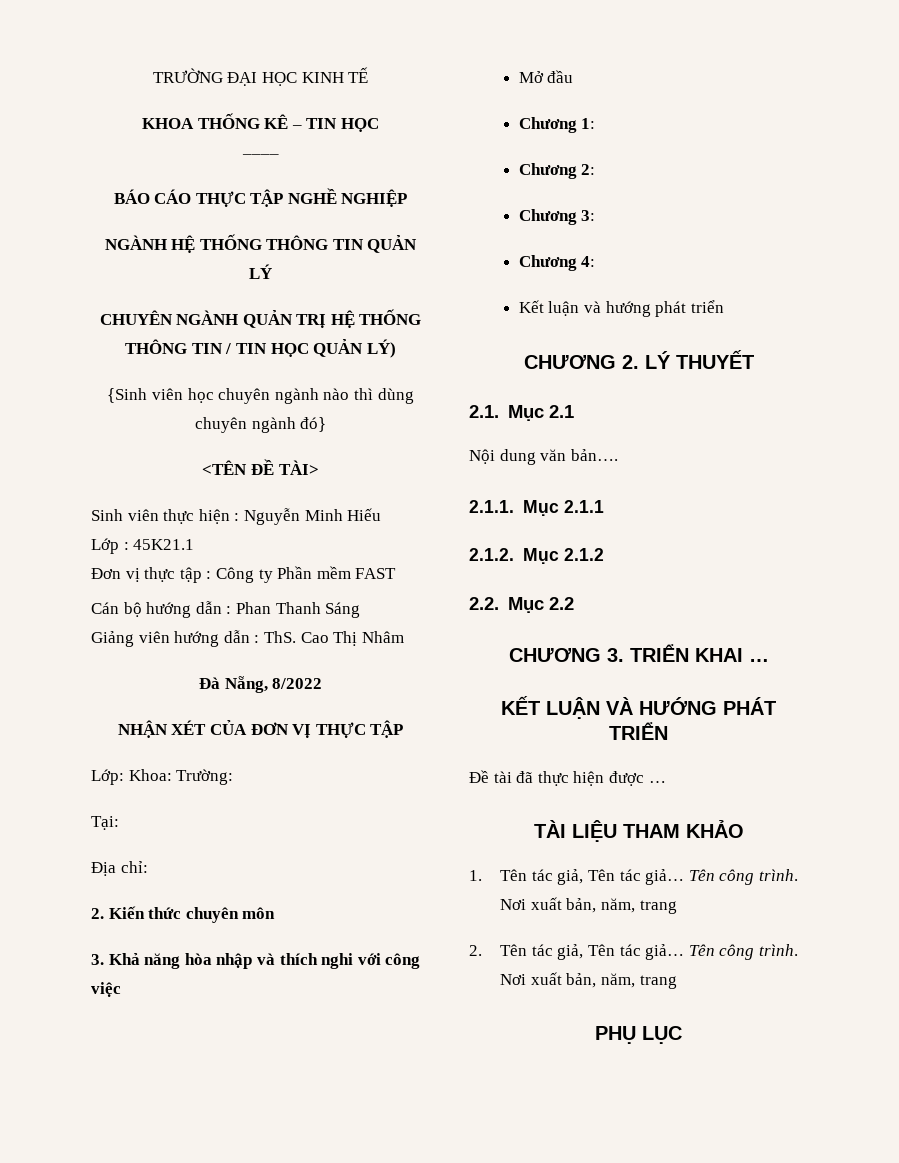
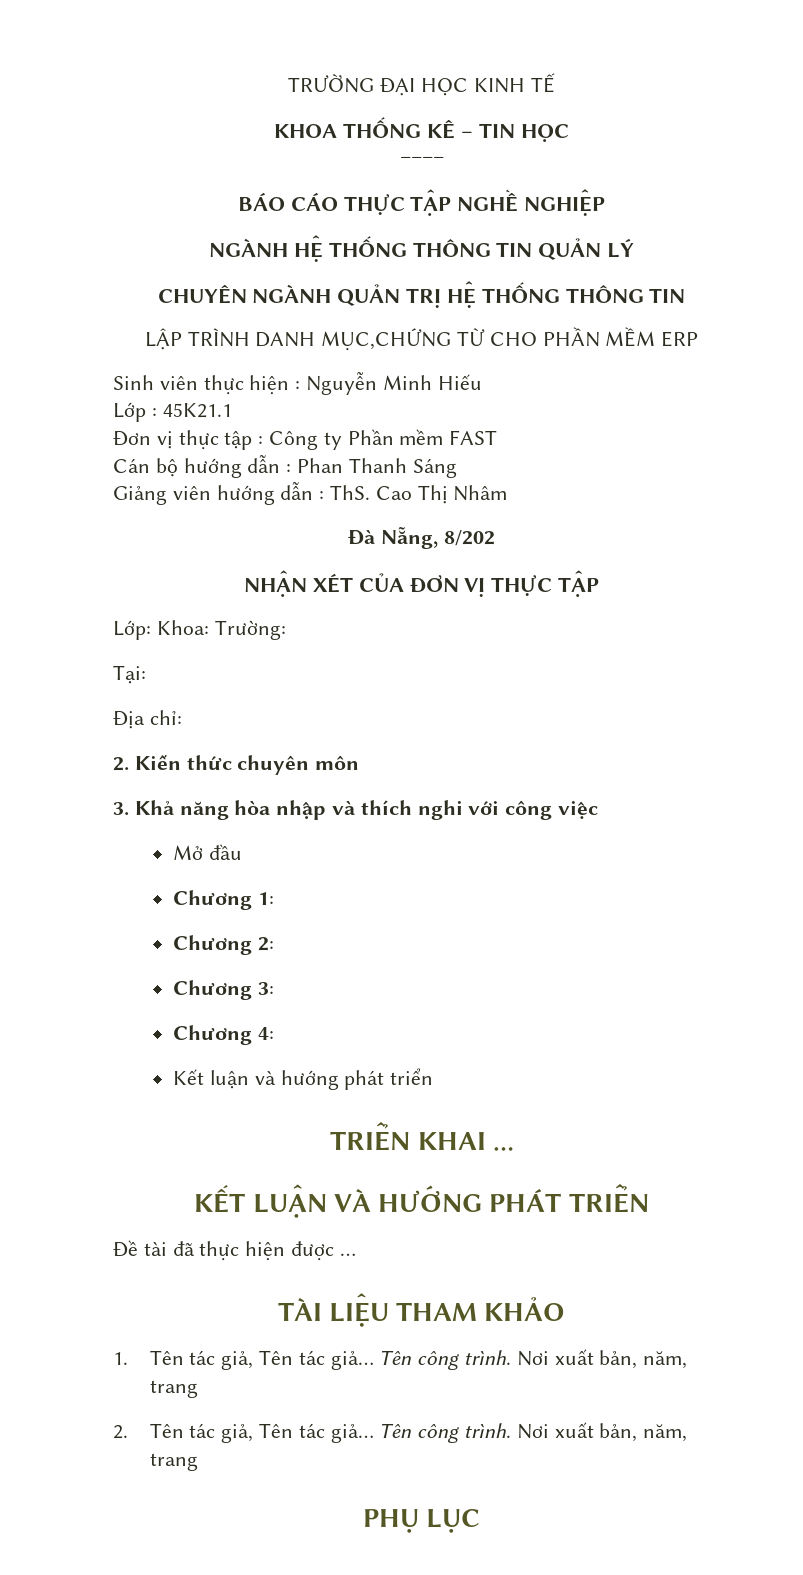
[225,339,396,358] [107,388,414,404] [194,417,327,433] [202,459,319,475] / TIN HỌC QUẢN LÝ) // {Sinh viên học chuyên ngành nào thì dùng chuyên ngành đó} // <TÊN ĐỀ TÀI> -> [144,327,699,351] // LẬP TRÌNH DANH MỤC,CHỨNG TỪ CHO PHẦN MỀM ERP
[272,678,323,689] 8/2022 -> [443,530,495,546] 8/202
[523,350,754,369] [469,405,574,421] [469,449,618,465] [469,500,604,516] [469,548,604,564] [469,597,574,613] [508,648,624,662] CHƯƠNG 2. LÝ THUYẾT // 2.1. Mục 2.1 // Nội dung văn bản…. // 2.1.1. Mục 2.1.1 // 2.1.2. Mục 2.1.2 // 2.2. Mục 2.2 // CHƯƠNG 3. -> (434, 1076) none

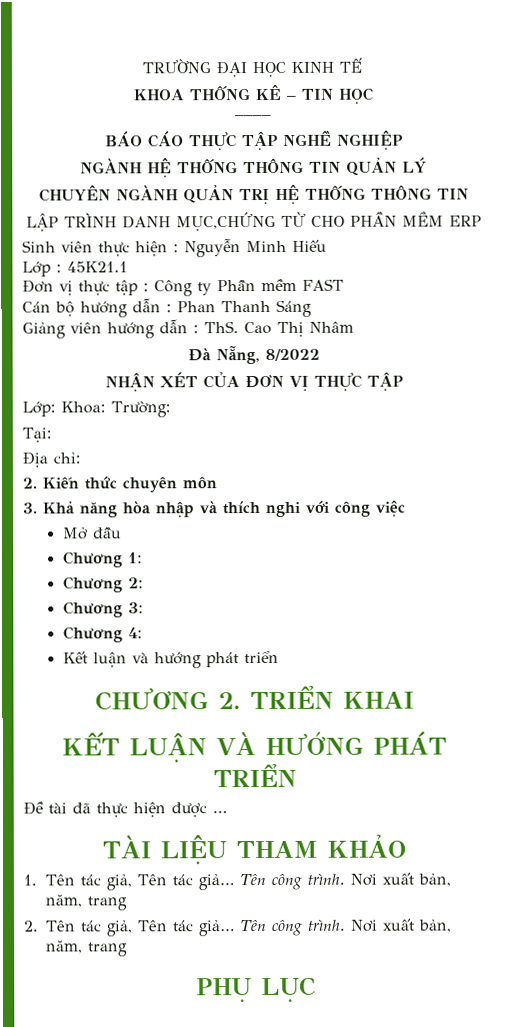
[443,530,495,546] 8/202 -> [264,348,320,362] 8/2022
(434, 1076) none -> [95,688,241,711] CHƯƠNG 2.
[492,1147,513,1151] … -> (414, 700) none

